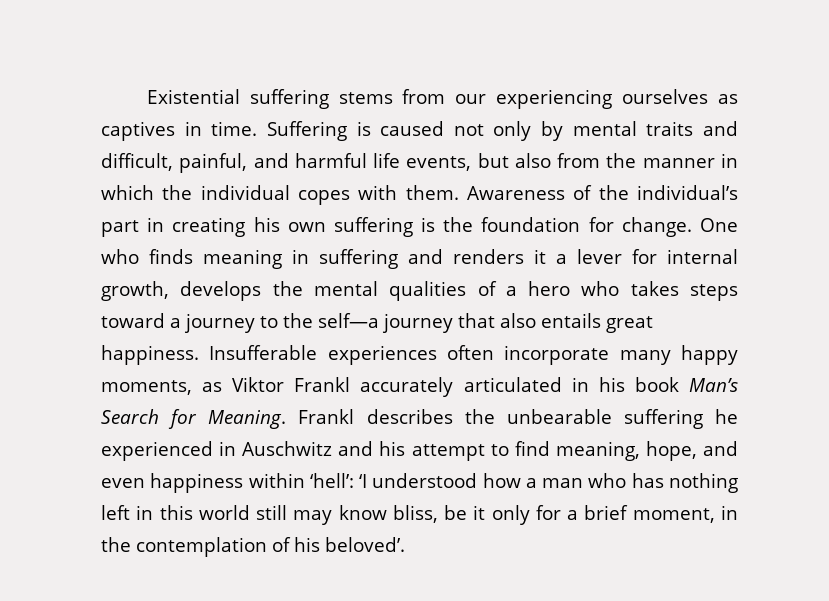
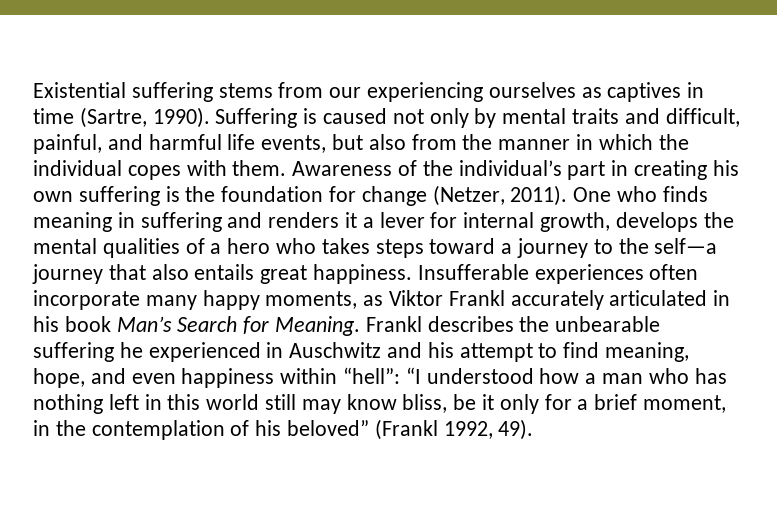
[211,121,258,136] time. -> [33,107,210,128] time (Sartre, 1990).
[621,217,692,237] change. -> [361,185,568,206] change (Netzer, 2011).
[309,473,368,488] ‘hell’: ‘I -> [343,367,421,384] “hell”: “I
[325,537,405,552] beloved’. -> [287,419,534,440] beloved” (Frankl 1992, 49).

